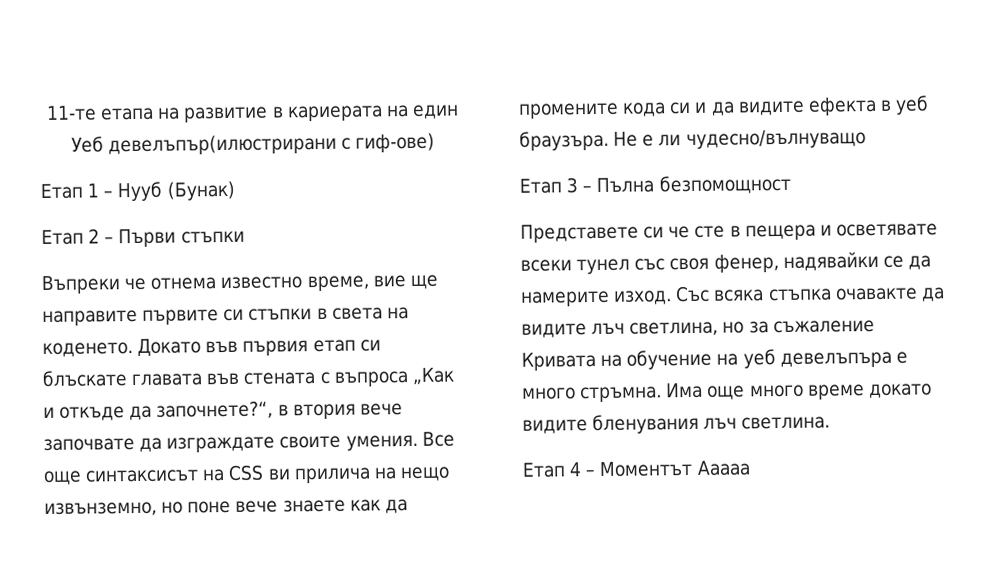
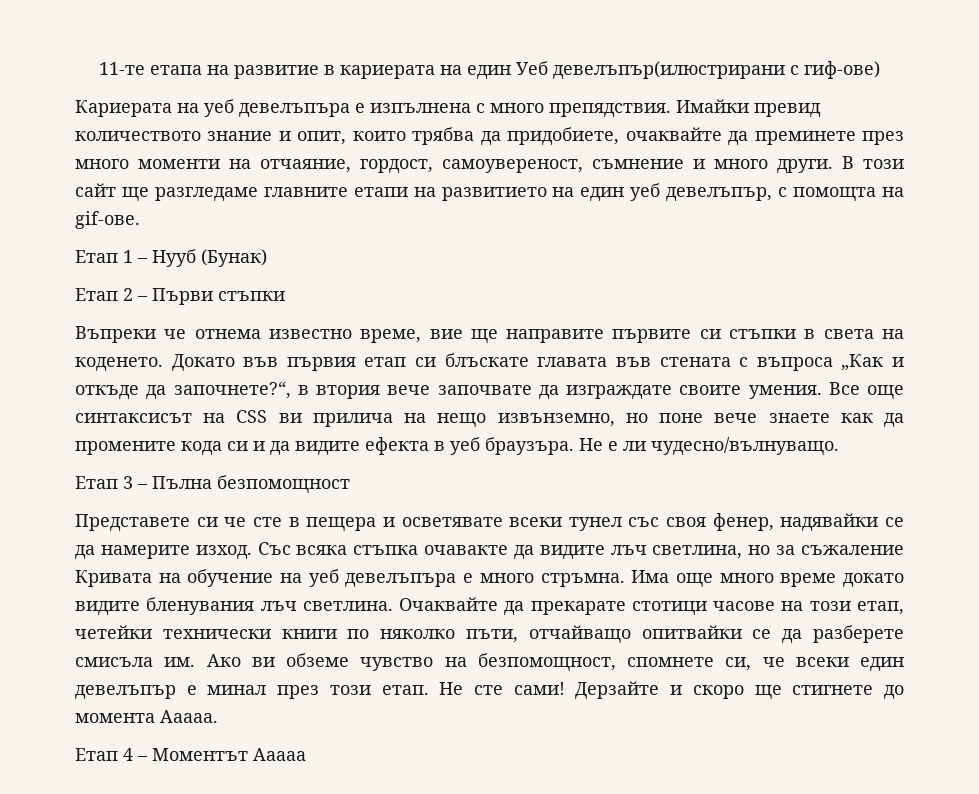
(436, 142) none -> [75,99,821,118] [75,127,905,146] [75,156,904,174] [75,183,904,202] [75,211,140,229] // Кариерата на уеб девелъпъра е изпълнена с много препядствия. Имайки превид количеството знание и опит, които трябва да придобиете, очаквайте да преминете през много моменти на отчаяние, гордост, самоувереност, съмнение и много други. В този сайт ще разгледаме главните етапи на развитието на един уеб девелъпър, с помощта на gif-ове.
[685,129,866,150] чудесно/вълнуващо -> [651,437,839,456] чудесно/вълнуващо.
(831, 423) none -> [399,597,904,616] [75,625,904,644] [75,653,904,672] [75,681,904,700] [75,710,218,723] Очаквайте да прекарате стотици часове на този етап, четейки технически книги по няколко пъти, отчайващо опитвайки се да разберете смисъла им. Ако ви обземе чувство на безпомощност, спомнете си, че всеки един девелъпър е минал през този етап. Не сте сами! Дерзайте и скоро ще стигнете до момента Ааааа.

